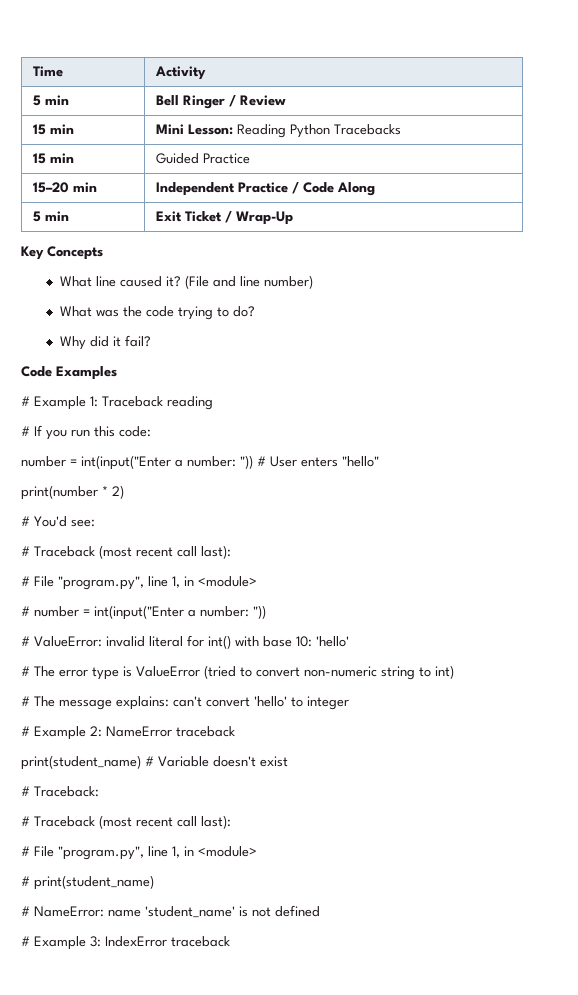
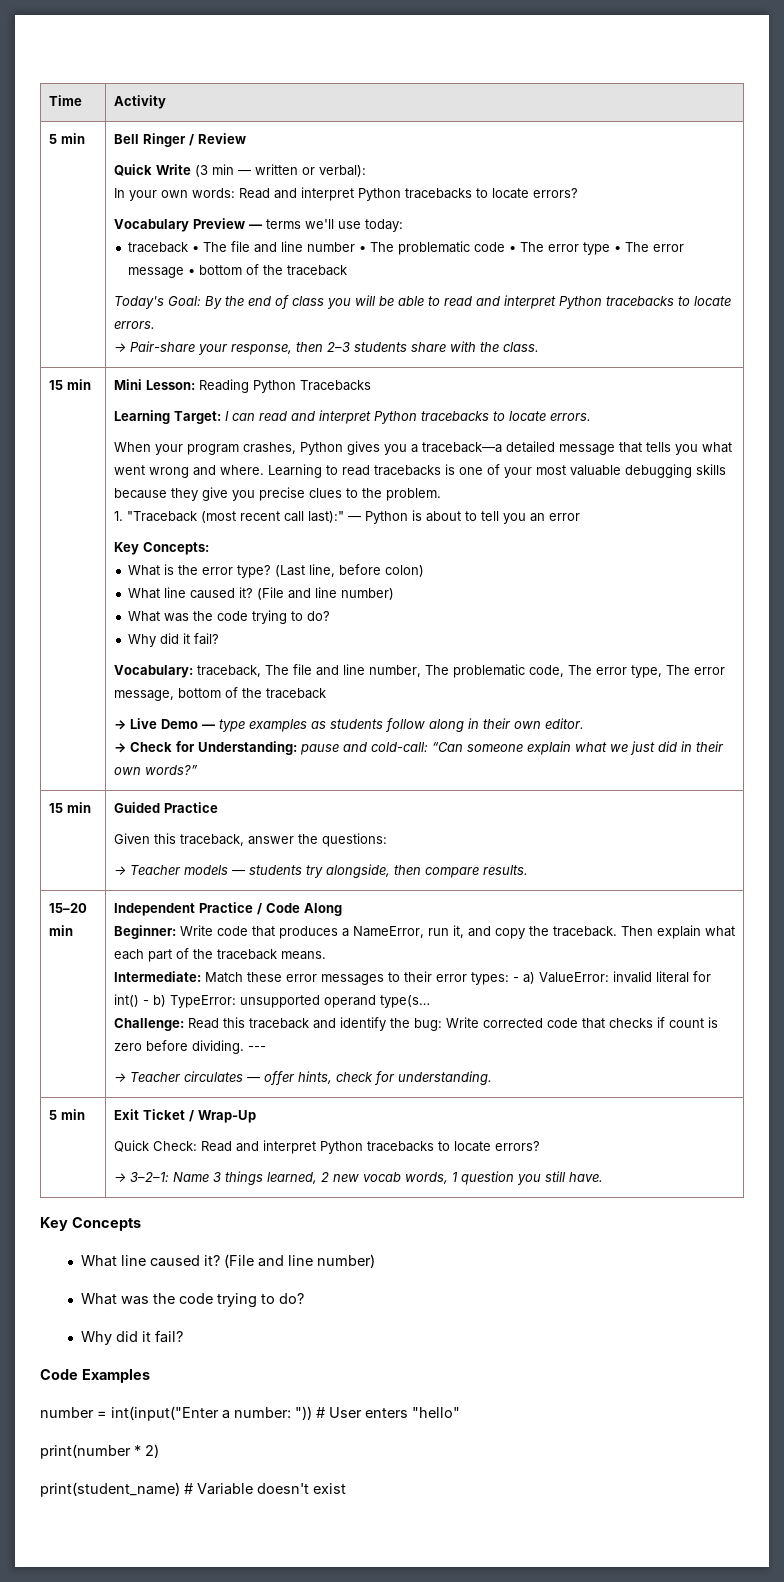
(286, 100) none -> [113,164,366,177] [113,187,578,201] [113,218,403,232] [127,241,684,255] [127,264,347,278] [113,295,731,309] [113,321,155,329] [113,341,539,355] // Quick Write (3 min — written or verbal): // In your own words: Read and interpret Python tracebacks to locate errors? // Vocabulary Preview — terms we'll use today: // traceback • The file and line number • The problematic code • The error type • The error message • bottom of the traceback // Today's Goal: By the end of class you will be able to read and interpret Python tracebacks to locate errors. // → Pair-share your response, then 2–3 students share with the class.
[32,153,74,164] [155,153,250,164] // 15 min | Guided Practice -> [113,410,591,424] [113,441,732,455] [113,464,726,478] [113,487,441,501] [113,510,580,524] [113,542,209,555] [127,564,424,578] [127,587,394,600] [127,610,330,624] [127,633,219,647] [113,664,725,678] [113,687,326,701] [113,718,584,732] [113,741,724,755] [113,765,198,775] [48,802,91,813] [113,802,218,813] [113,833,387,847] [113,864,528,878] // Learning Target: I can read and interpret Python tracebacks to locate errors. // When your program crashes, Python gives you a traceback—a detailed message that tells you what went wrong and where. Learning to read tracebacks is one of your most valuable debugging skills because they give you precise clues to the problem. // 1. "Traceback (most recent call last):" — Python is about to tell you an error // Key Concepts: // What is the error type? (Last line, before colon) // What line caused it? (File and line number) // What was the code trying to do? // Why did it fail? // Vocabulary: traceback, The file and line number, The problematic code, The error type, The error message, bottom of the traceback // → Live Demo — type examples as students follow along in their own editor. // → Check for Understanding: pause and cold-call: “Can someone explain what we just did in their own words?” // 15 min | Guided Practice // Given this traceback, answer the questions: // → Teacher models — students try alongside, then compare results.
(375, 189) none -> [113,925,735,939] [113,948,326,962] [113,971,711,985] [113,994,430,1008] [113,1017,718,1031] [113,1040,266,1054] [113,1071,492,1085] // Beginner: Write code that produces a NameError, run it, and copy the traceback. Then explain what each part of the traceback means. // Intermediate: Match these error messages to their error types: - a) ValueError: invalid literal for int() - b) TypeError: unsupported operand type(s… // Challenge: Read this traceback and identify the bug: Write corrected code that checks if count is zero before dividing. --- // → Teacher circulates — offer hints, check for understanding.
(293, 218) none -> [113,1140,540,1154] [113,1171,603,1185] // Quick Check: Read and interpret Python tracebacks to locate errors? // → 3–2–1: Name 3 things learned, 2 new vocab words, 1 question you still have.
[21,396,213,410] [21,425,151,440] // # Example 1: Traceback reading // # If you run this code: -> (150, 1376) none
[21,516,95,527] [21,545,231,559] [21,576,257,590] [21,605,266,620] [21,635,349,649] [21,665,454,680] [21,696,349,710] [21,726,235,740] // # You'd see: // # Traceback (most recent call last): // # File "program.py", line 1, in <module> // # number = int(input("Enter a number: ")) // # ValueError: invalid literal for int() with base 10: 'hello' // # The error type is ValueError (tried to convert non-numeric string to int) // # The message explains: can't convert 'hello' to integer // # Example 2: NameError traceback -> (159, 1451) none
[21,786,99,797] [21,815,231,829] [21,846,257,860] [21,875,154,890] [21,905,320,918] [21,936,230,950] // # Traceback: // # Traceback (most recent call last): // # File "program.py", line 1, in <module> // # print(student_name) // # NameError: name 'student_name' is not defined // # Example 3: IndexError traceback -> (346, 1488) none

